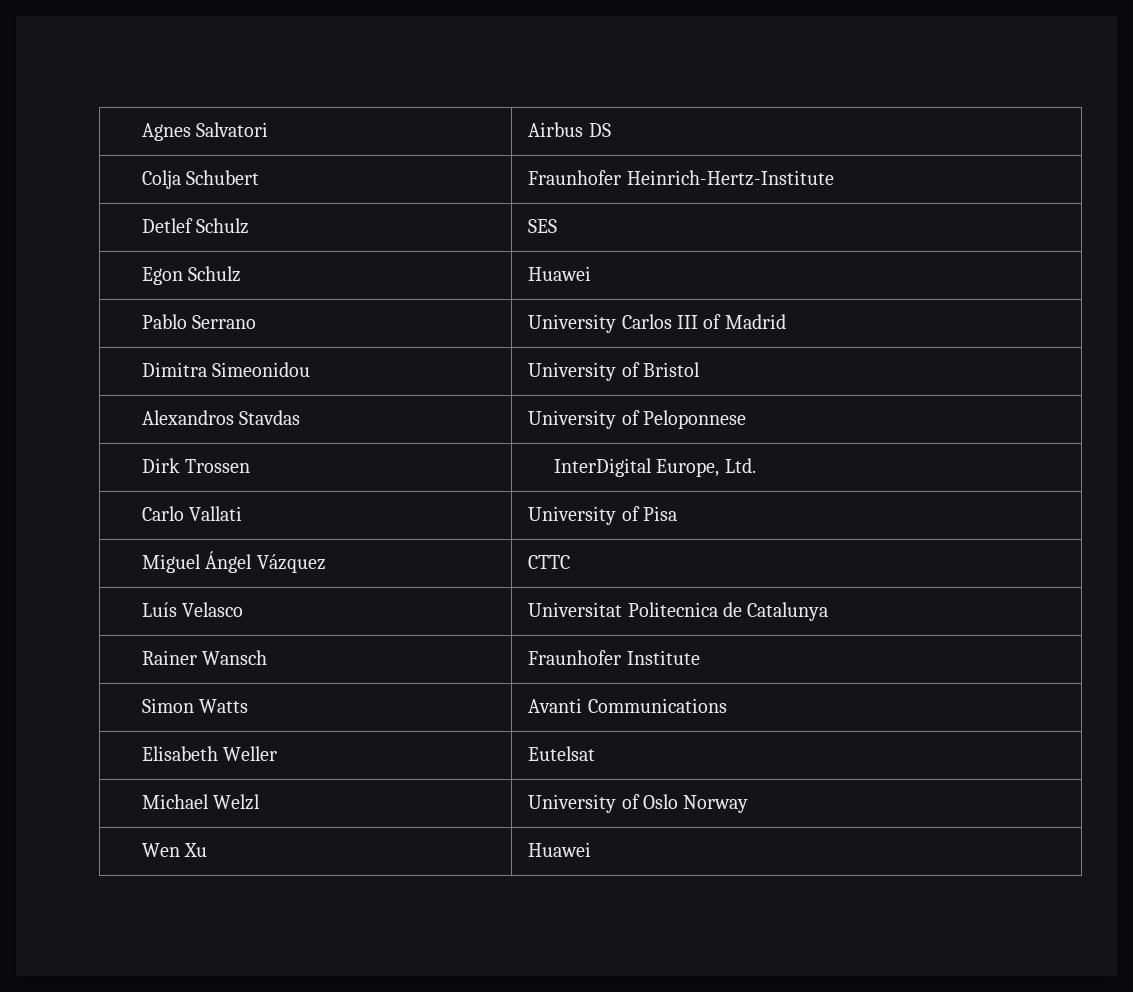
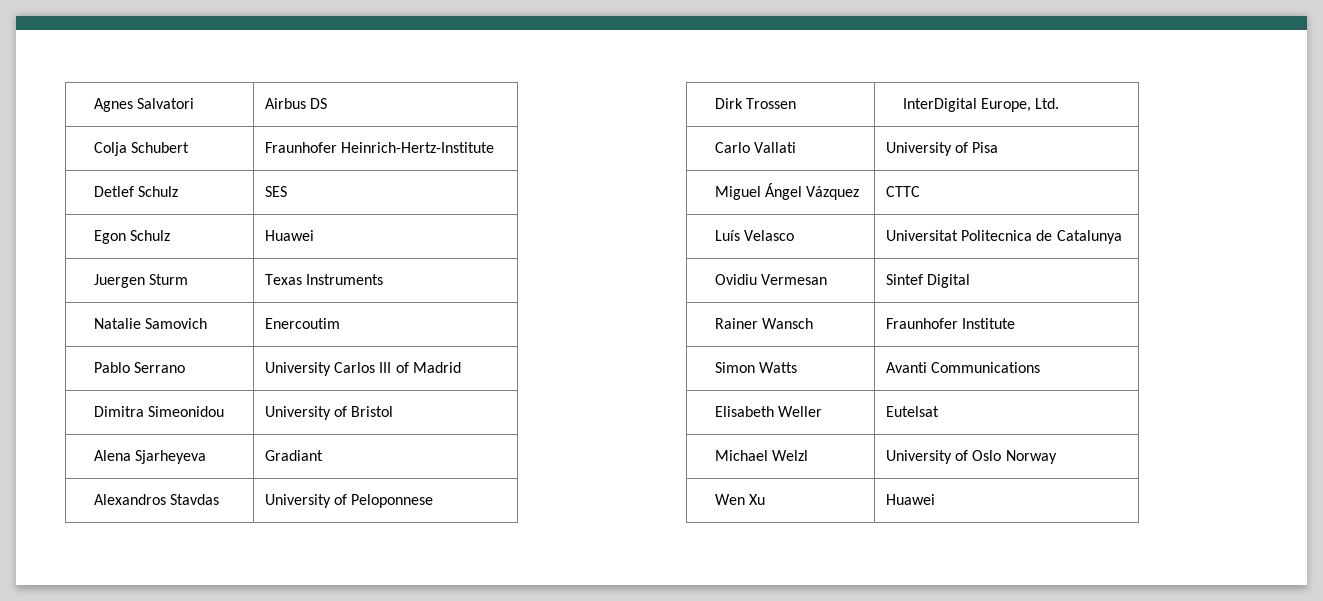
(592, 273) none -> [93,274,188,288] [264,274,384,285] [93,318,207,329] [264,318,340,329] // Juergen Sturm | Texas Instruments // Natalie Samovich | Enercoutim
(700, 369) none -> [93,450,206,464] [264,450,323,461] // Alena Sjarheyeva | Gradiant
(829, 611) none -> [714,274,827,285] [885,274,971,288] // Ovidiu Vermesan | Sintef Digital

